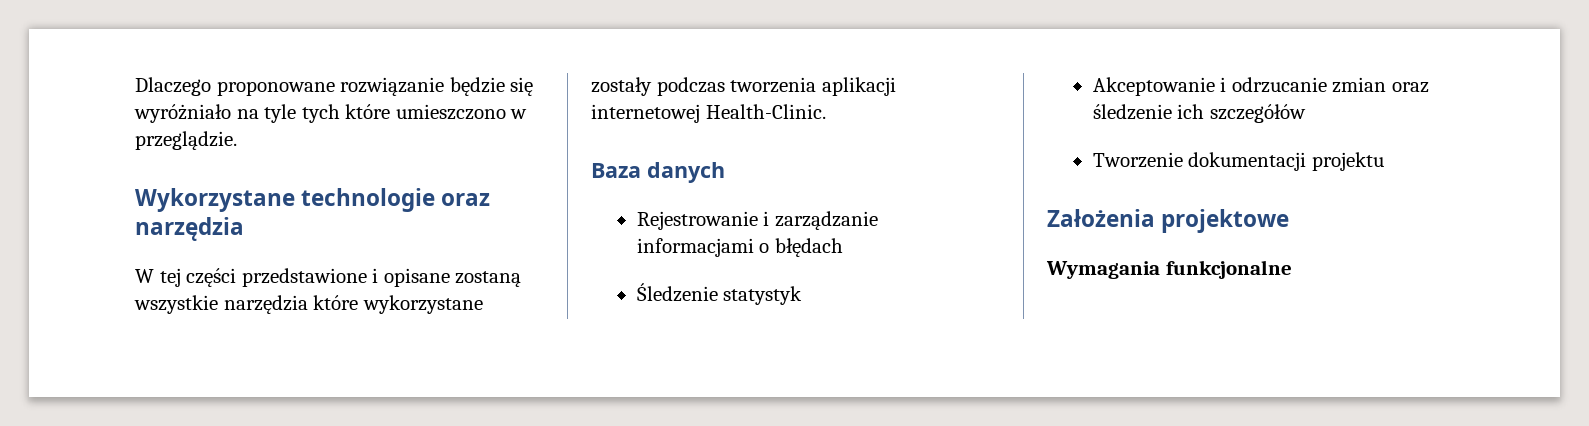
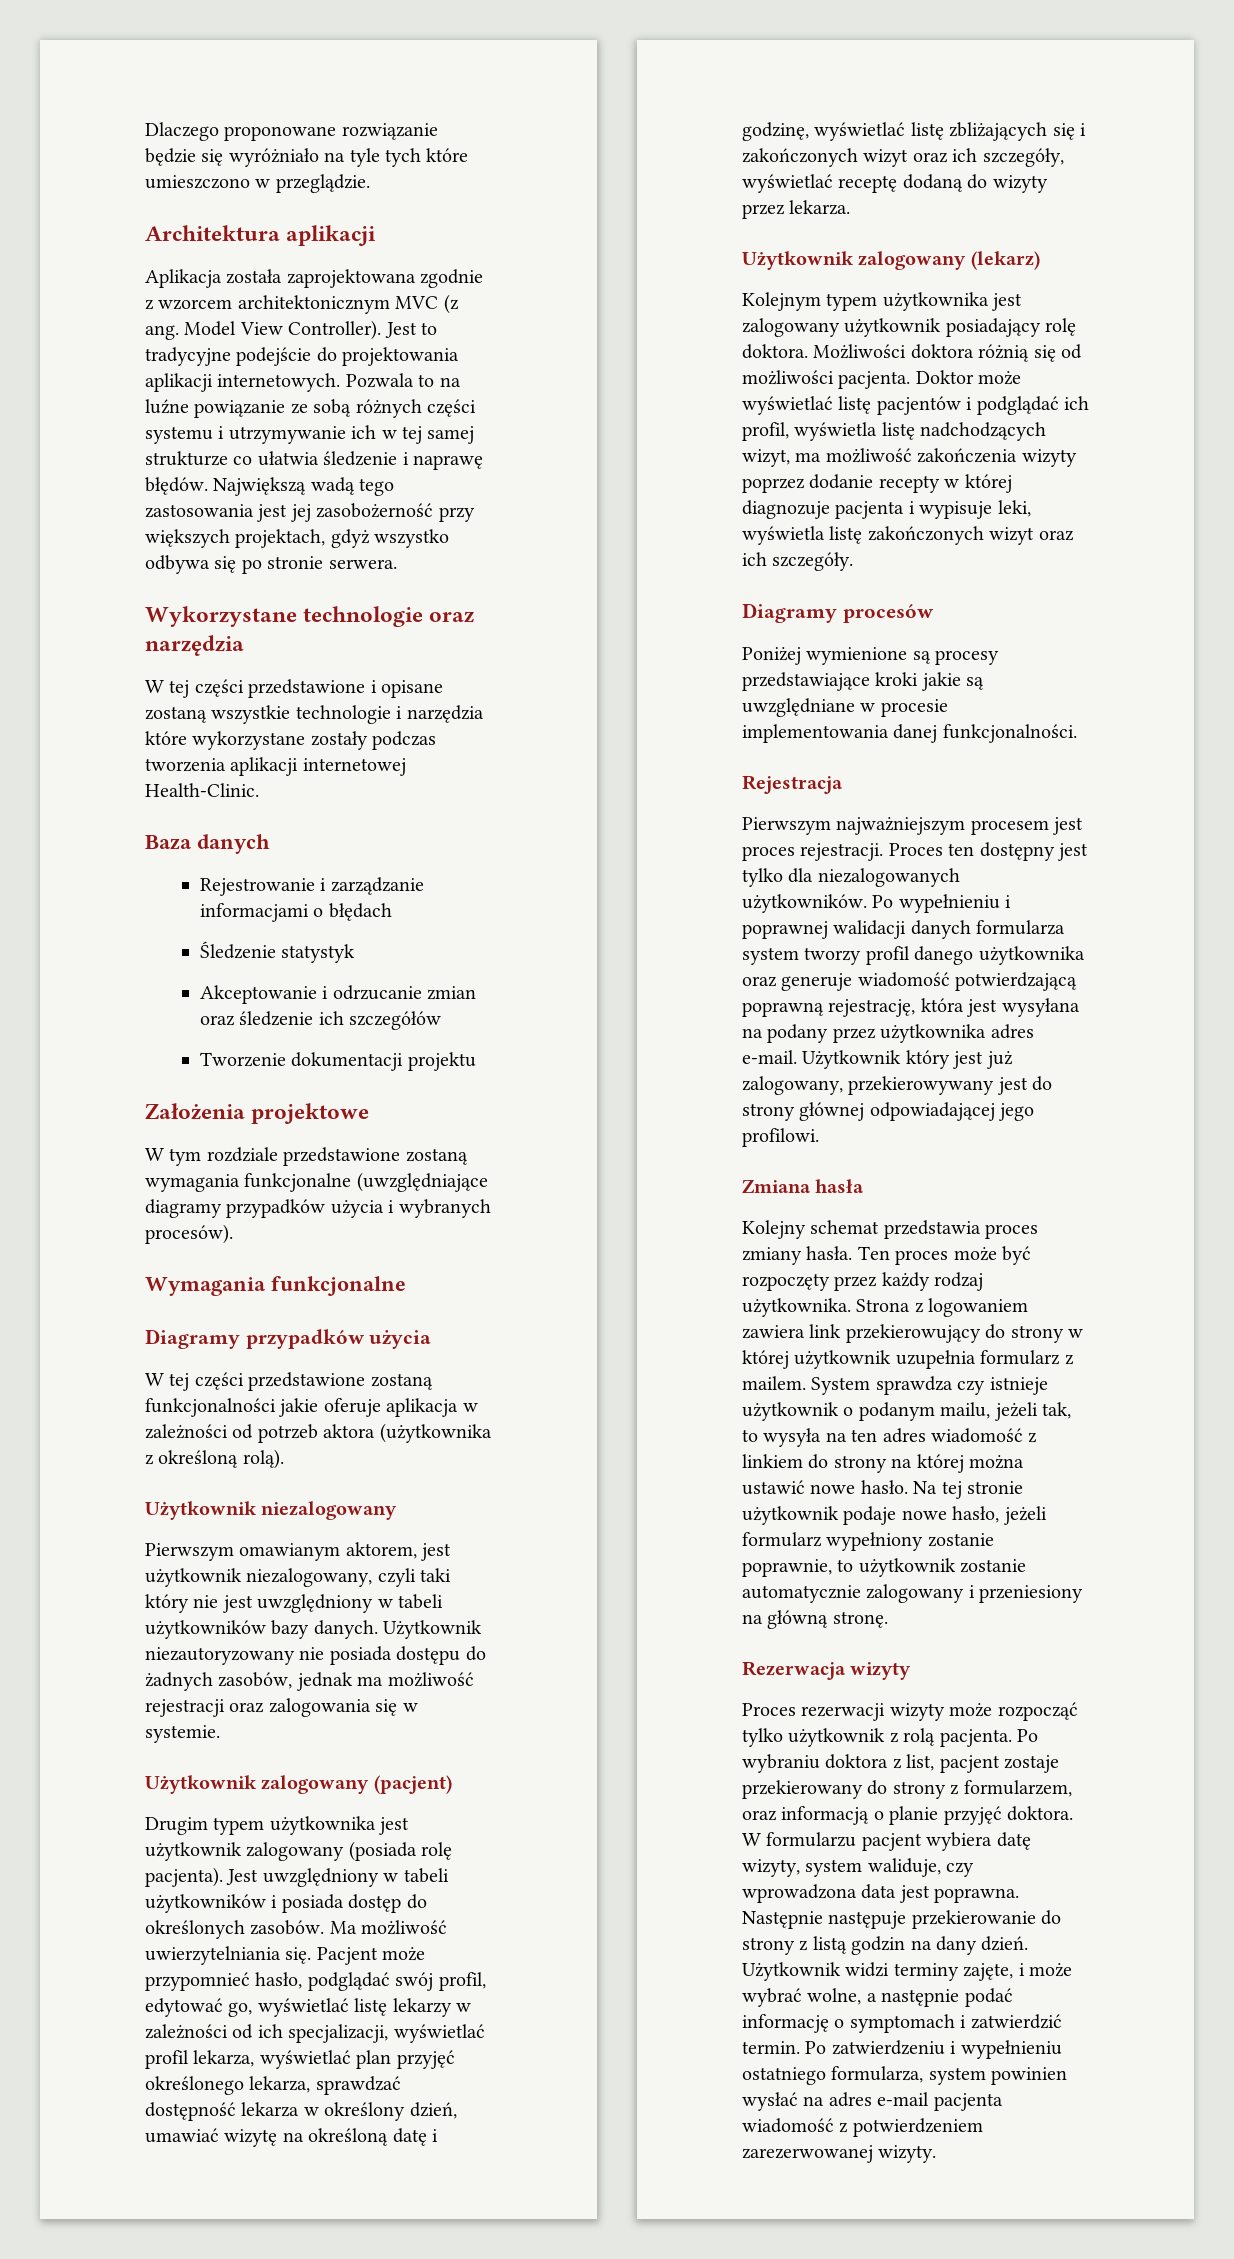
(237, 140) none -> [145,225,377,246] [145,269,484,288] [145,294,459,314] [145,320,437,340] [145,347,460,366] [145,373,461,392] [145,399,476,418] [145,425,475,444] [145,451,483,470] [145,477,395,496] [145,503,475,522] [145,529,450,548] [145,555,397,574] // Architektura aplikacji // Aplikacja została zaprojektowana zgodnie z wzorcem architektonicznym MVC (z ang. Model View Controller). Jest to tradycyjne podejście do projektowania aplikacji internetowych. Pozwala to na luźne powiązanie ze sobą różnych części systemu i utrzymywanie ich w tej samej strukturze co ułatwia śledzenie i naprawę błędów. Największą wadą tego zastosowania jest jej zasobożerność przy większych projektach, gdyż wszystko odbywa się po stronie serwera.
(218, 304) none -> [295,705,403,724] technologie i
[1046,260,1292,279] Wymagania funkcjonalne -> [145,1147,468,1166] [145,1172,488,1192] [145,1199,491,1218] [145,1224,233,1244] [145,1276,406,1296] [145,1329,432,1349] [145,1372,433,1391] [145,1398,478,1417] [145,1423,492,1443] [145,1449,284,1469] [145,1501,398,1520] [145,1542,452,1561] [145,1568,452,1587] [145,1594,443,1613] [145,1620,483,1639] [145,1646,486,1665] [145,1672,474,1691] [145,1698,418,1717] [145,1725,220,1743] [145,1775,452,1794] [145,1816,410,1835] [145,1841,453,1861] [145,1867,449,1887] [145,1894,427,1913] [145,1920,448,1939] [145,1946,426,1965] [145,1972,486,1991] [145,1998,471,2017] [145,2024,485,2043] [145,2050,455,2069] [145,2076,401,2095] [145,2102,457,2121] [145,2128,438,2147] [742,122,1086,141] [742,148,1064,167] [742,174,1048,193] [742,200,851,219] [742,251,1040,270] [742,292,1023,311] [742,318,1077,337] [742,344,1082,362] [742,370,1022,389] [742,396,1089,415] [742,422,1047,441] [742,448,1077,467] [742,474,1012,493] [742,500,1031,519] [742,526,1074,545] [742,552,854,571] [742,603,934,623] [742,647,1000,665] [742,672,985,691] [742,698,948,717] [742,724,1077,743] [742,775,843,794] [742,817,1084,835] [742,842,1088,861] [742,868,960,887] [742,894,1012,913] [742,920,1066,939] [742,946,1085,965] [742,972,1078,991] [742,998,1080,1017] [742,1024,1034,1043] [742,1050,1013,1069] [742,1076,1053,1095] [742,1102,1035,1121] [742,1128,819,1147] [742,1179,865,1193] [742,1220,1039,1239] [742,1246,1031,1265] [742,1272,984,1291] [742,1298,1029,1317] [742,1324,1083,1343] [742,1350,1074,1369] [742,1376,1048,1395] [742,1402,1071,1421] [742,1428,1038,1447] [742,1454,1024,1473] [742,1480,1023,1499] [742,1506,1047,1525] [742,1532,994,1551] [742,1558,1027,1577] [742,1584,1084,1603] [742,1610,888,1629] [742,1661,912,1680] [742,1702,1078,1721] [742,1728,1038,1747] [742,1754,1059,1773] [742,1780,1072,1799] [742,1806,1073,1825] [742,1832,1031,1851] [742,1858,975,1877] [742,1884,1020,1903] [742,1910,1062,1929] [742,1936,1029,1955] [742,1962,1072,1981] [742,1988,1013,2007] [742,2014,1062,2033] [742,2040,1062,2059] [742,2066,1068,2085] [742,2092,1003,2111] [742,2118,983,2137] [742,2145,937,2163] W tym rozdziale przedstawione zostaną wymagania funkcjonalne (uwzględniające diagramy przypadków użycia i wybranych procesów). // Wymagania funkcjonalne // Diagramy przypadków użycia // W tej części przedstawione zostaną funkcjonalności jakie oferuje aplikacja w zależności od potrzeb aktora (użytkownika z określoną rolą). // Użytkownik niezalogowany // Pierwszym omawianym aktorem, jest użytkownik niezalogowany, czyli taki który nie jest uwzględniony w tabeli użytkowników bazy danych. Użytkownik niezautoryzowany nie posiada dostępu do żadnych zasobów, jednak ma możliwość rejestracji oraz zalogowania się w systemie. // Użytkownik zalogowany (pacjent) // Drugim typem użytkownika jest użytkownik zalogowany (posiada rolę pacjenta). Jest uwzględniony w tabeli użytkowników i posiada dostęp do określonych zasobów. Ma możliwość uwierzytelniania się. Pacjent może przypomnieć hasło, podglądać swój profil, edytować go, wyświetlać listę lekarzy w zależności od ich specjalizacji, wyświetlać profil lekarza, wyświetlać plan przyjęć określonego lekarza, sprawdzać dostępność lekarza w określony dzień, umawiać wizytę na określoną datę i godzinę, wyświetlać listę zbliżających się i zakończonych wizyt oraz ich szczegóły, wyświetlać receptę dodaną do wizyty przez lekarza. // Użytkownik zalogowany (lekarz) // Kolejnym typem użytkownika jest zalogowany użytkownik posiadający rolę doktora. Możliwości doktora różnią się od możliwości pacjenta. Doktor może wyświetlać listę pacjentów i podglądać ich profil, wyświetla listę nadchodzących wizyt, ma możliwość zakończenia wizyty poprzez dodanie recepty w której diagnozuje pacjenta i wypisuje leki, wyświetla listę zakończonych wizyt oraz ich szczegóły. // Diagramy procesów // Poniżej wymienione są procesy przedstawiające kroki jakie są uwzględniane w procesie implementowania danej funkcjonalności. // Rejestracja // Pierwszym najważniejszym procesem jest proces rejestracji. Proces ten dostępny jest tylko dla niezalogowanych użytkowników. Po wypełnieniu i poprawnej walidacji danych formularza system tworzy profil danego użytkownika oraz generuje wiadomość potwierdzającą poprawną rejestrację, która jest wysyłana na podany przez użytkownika adres e-mail. Użytkownik który jest już zalogowany, przekierowywany jest do strony głównej odpowiadającej jego profilowi. // Zmiana hasła // Kolejny schemat przedstawia proces zmiany hasła. Ten proces może być rozpoczęty przez każdy rodzaj użytkownika. Strona z logowaniem zawiera link przekierowujący do strony w której użytkownik uzupełnia formularz z mailem. System sprawdza czy istnieje użytkownik o podanym mailu, jeżeli tak, to wysyła na ten adres wiadomość z linkiem do strony na której można ustawić nowe hasło. Na tej stronie użytkownik podaje nowe hasło, jeżeli formularz wypełniony zostanie poprawnie, to użytkownik zostanie automatycznie zalogowany i przeniesiony na główną stronę. // Rezerwacja wizyty // Proces rezerwacji wizyty może rozpocząć tylko użytkownik z rolą pacjenta. Po wybraniu doktora z list, pacjent zostaje przekierowany do strony z formularzem, oraz informacją o planie przyjęć doktora. W formularzu pacjent wybiera datę wizyty, system waliduje, czy wprowadzona data jest poprawna. Następnie następuje przekierowanie do strony z listą godzin na dany dzień. Użytkownik widzi terminy zajęte, i może wybrać wolne, a następnie podać informację o symptomach i zatwierdzić termin. Po zatwierdzeniu i wypełnieniu ostatniego formularza, system powinien wysłać na adres e-mail pacjenta wiadomość z potwierdzeniem zarezerwowanej wizyty.

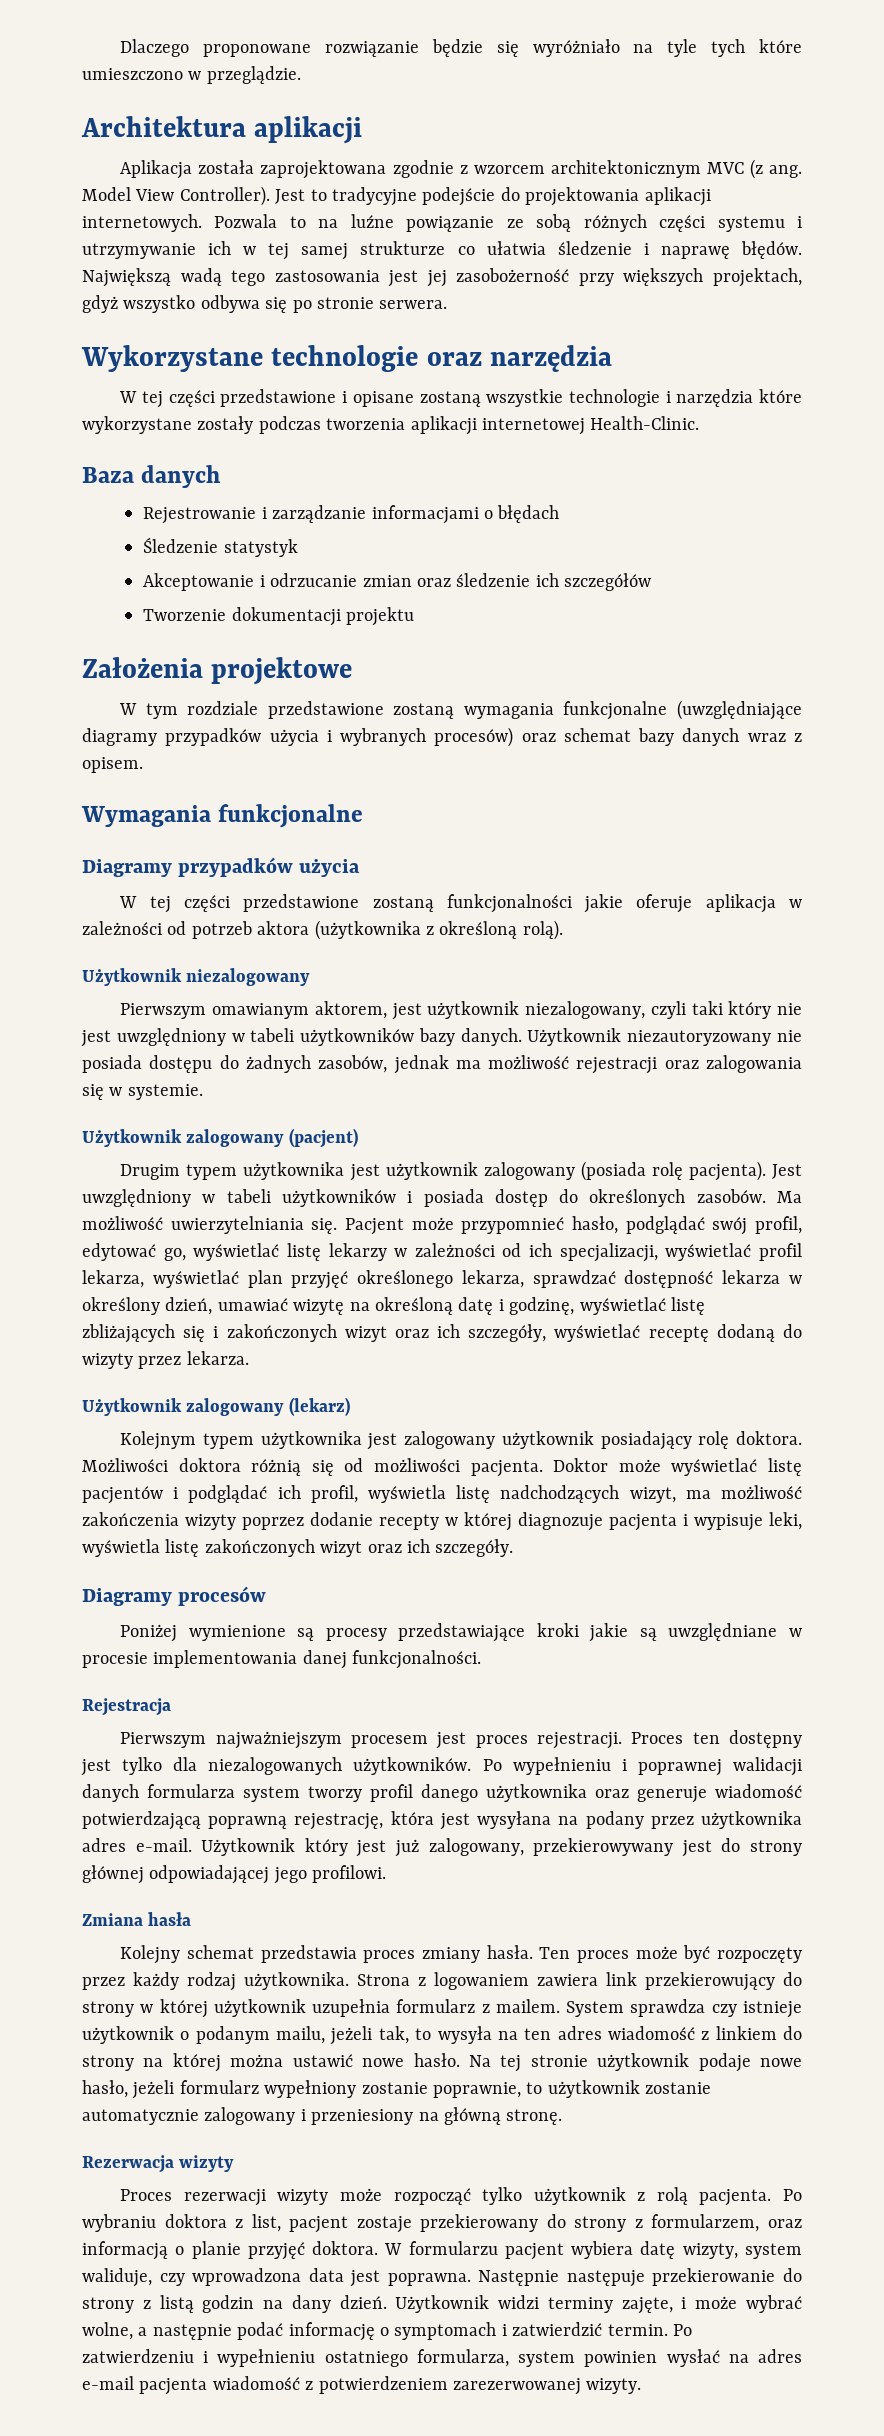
[145,1224,233,1244] procesów). -> [434,727,802,747] [82,757,143,773] procesów) oraz schemat bazy danych wraz z opisem.

